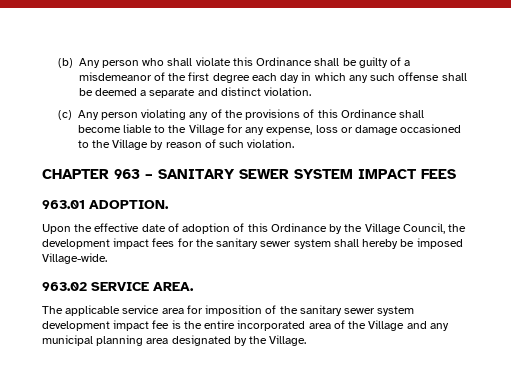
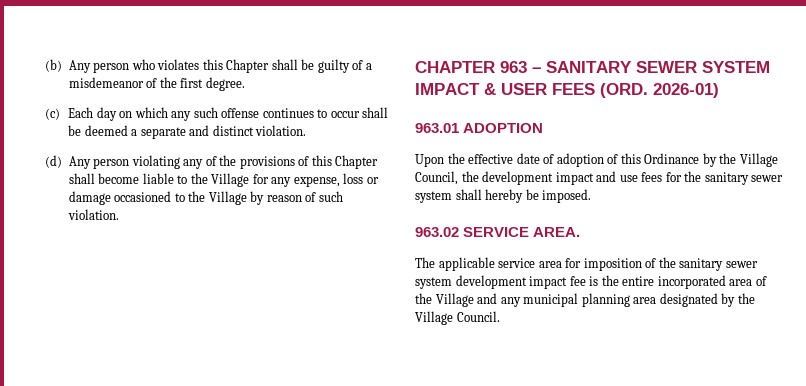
[167,57,313,66] shall violate this Ordinance -> [157,59,270,73] violates this Chapter
[212,72,312,83] degree each day in -> [205,77,245,91] [45,107,133,121] degree. // (c) Each day on
(440, 76) none -> [262,108,360,118] continues to occur
[57,110,72,120] (c) -> [45,155,63,168] (d)
[340,109,397,118] Ordinance -> [335,155,379,169] Chapter
(417, 174) none -> [484,83,547,95] & USER
(456, 174) none -> [600,83,719,98] (ORD. 2026-01)
[89,200,169,209] ADOPTION. -> [463,123,544,133] ADOPTION
(150, 243) none -> [596,171,638,182] and use
[416,238,463,249] [42,253,107,264] imposed Village-wide. -> [542,189,592,203] imposed.
[269,335,307,346] Village. -> [415,311,500,325] Village Council.

